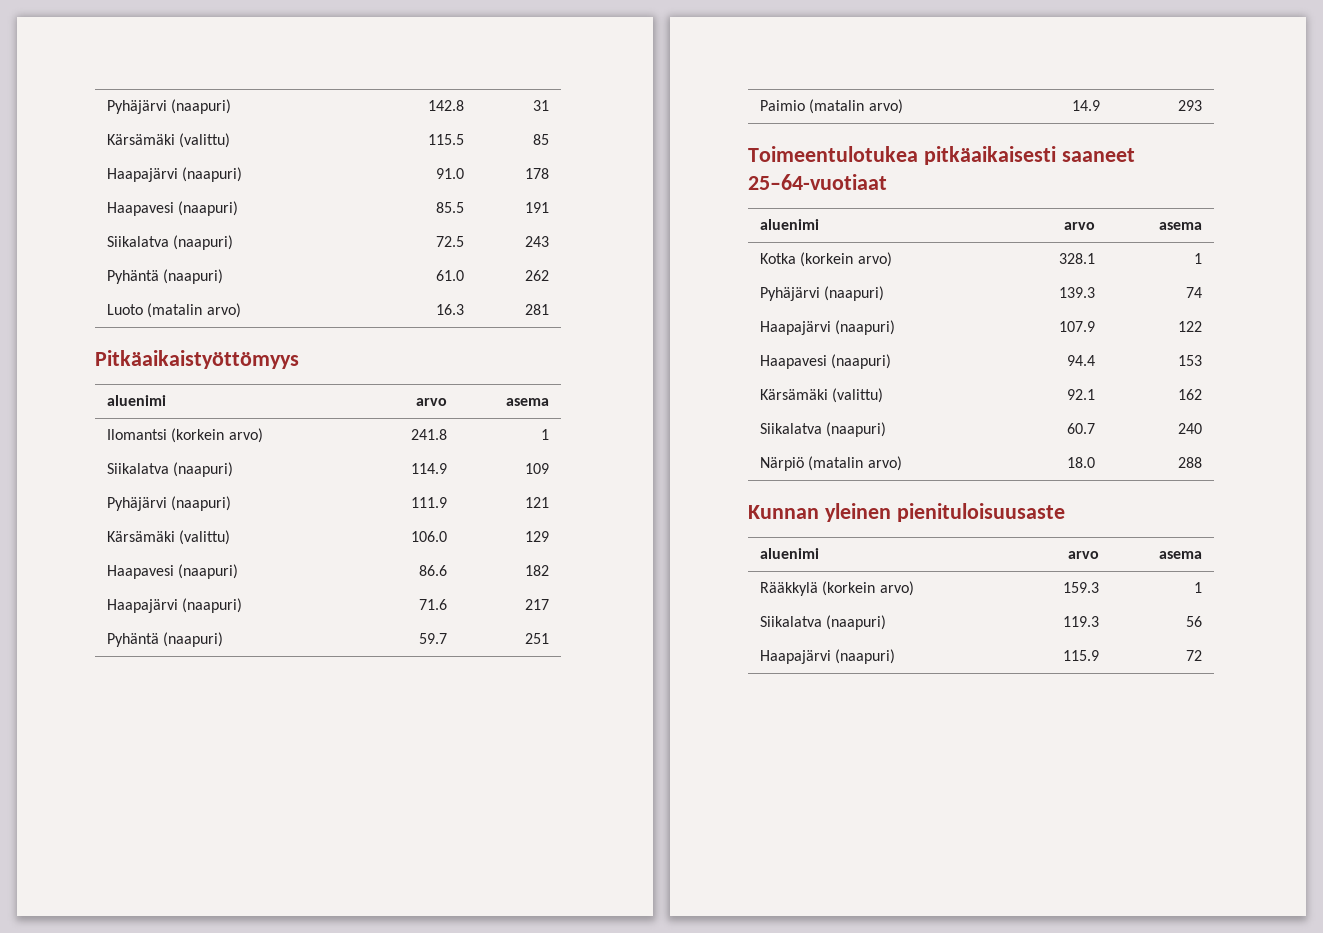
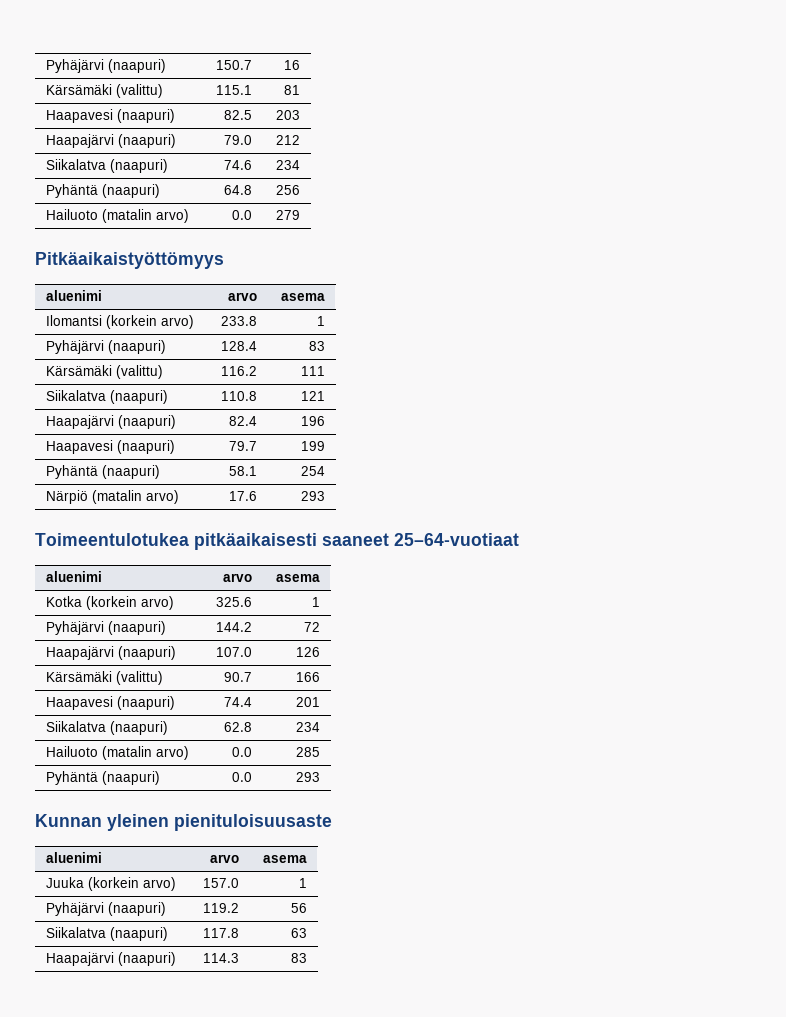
[107,99,232,114] [427,100,464,111] [532,100,549,111] [107,133,231,148] [427,134,464,145] [532,134,549,145] [107,167,243,182] [435,168,464,179] [524,168,549,179] [107,201,239,216] [435,202,464,213] [524,202,549,213] [107,235,234,250] [435,236,464,247] [524,236,549,247] [107,269,224,284] [435,270,464,281] [524,270,549,281] [107,303,241,318] [435,304,464,315] [524,304,549,315] Pyhäjärvi (naapuri) | 142.8 | 31 // Kärsämäki (valittu) | 115.5 | 85 // Haapajärvi (naapuri) | 91.0 | 178 // Haapavesi (naapuri) | 85.5 | 191 // Siikalatva (naapuri) | 72.5 | 243 // Pyhäntä (naapuri) | 61.0 | 262 // Luoto (matalin arvo) | 16.3 | 281 -> [46,59,167,73] [215,60,252,70] [283,60,300,70] [46,84,164,98] [215,85,252,95] [283,85,300,95] [46,109,176,123] [223,110,252,120] [275,110,300,120] [46,134,177,148] [223,135,252,145] [275,135,300,145] [46,159,169,173] [223,160,252,170] [275,160,300,170] [46,184,161,198] [223,185,252,195] [275,185,300,195] [46,209,190,223] [231,210,252,220] [275,210,300,220] Pyhäjärvi (naapuri) | 150.7 | 16 // Kärsämäki (valittu) | 115.1 | 81 // Haapavesi (naapuri) | 82.5 | 203 // Haapajärvi (naapuri) | 79.0 | 212 // Siikalatva (naapuri) | 74.6 | 234 // Pyhäntä (naapuri) | 64.8 | 256 // Hailuoto (matalin arvo) | 0.0 | 279
[410,429,447,440] [540,429,549,440] [107,462,234,477] [410,463,447,474] [524,463,549,474] [107,496,232,511] [410,497,447,508] [524,497,549,508] [107,530,231,545] [410,531,447,542] [524,531,549,542] [107,564,239,579] [418,565,447,576] [524,565,549,576] [107,598,243,613] [418,599,447,610] [524,599,549,610] [107,632,224,647] [418,633,447,644] [524,633,549,644] [760,99,903,114] [1071,100,1100,111] 241.8 | 1 // Siikalatva (naapuri) | 114.9 | 109 // Pyhäjärvi (naapuri) | 111.9 | 121 // Kärsämäki (valittu) | 106.0 | 129 // Haapavesi (naapuri) | 86.6 | 182 // Haapajärvi (naapuri) | 71.6 | 217 // Pyhäntä (naapuri) | 59.7 | 251 // Paimio (matalin arvo) | 14.9 -> [220,316,257,326] [316,316,325,326] [46,340,167,354] [220,341,257,351] [308,341,325,351] [46,365,164,379] [220,366,257,376] [300,366,325,376] [46,390,169,404] [220,391,257,401] [300,391,325,401] [46,415,177,429] [228,416,257,426] [300,416,325,426] [46,440,176,454] [228,441,257,451] [300,441,325,451] [46,465,161,479] [228,466,257,476] [300,466,325,476] [46,490,180,504] [228,491,257,501] 233.8 | 1 // Pyhäjärvi (naapuri) | 128.4 | 83 // Kärsämäki (valittu) | 116.2 | 111 // Siikalatva (naapuri) | 110.8 | 121 // Haapajärvi (naapuri) | 82.4 | 196 // Haapavesi (naapuri) | 79.7 | 199 // Pyhäntä (naapuri) | 58.1 | 254 // Närpiö (matalin arvo) | 17.6
[1058,253,1095,264] [1193,253,1202,264] [760,286,885,301] [1058,287,1095,298] [1185,287,1202,298] [760,320,896,335] [1058,321,1095,332] [1177,321,1202,332] [760,354,892,369] [1066,355,1095,366] [1177,355,1202,366] [760,388,884,403] [1066,389,1095,400] [1177,389,1202,400] [760,422,887,437] [1066,423,1095,434] [1177,423,1202,434] [760,456,902,471] [1066,457,1095,468] [1177,457,1202,468] 328.1 | 1 // Pyhäjärvi (naapuri) | 139.3 | 74 // Haapajärvi (naapuri) | 107.9 | 122 // Haapavesi (naapuri) | 94.4 | 153 // Kärsämäki (valittu) | 92.1 | 162 // Siikalatva (naapuri) | 60.7 | 240 // Närpiö (matalin arvo) | 18.0 | 288 -> [215,597,252,607] [311,597,320,607] [46,621,167,635] [215,622,252,632] [303,622,320,632] [46,646,177,660] [215,647,252,657] [295,647,320,657] [46,671,164,685] [223,672,252,682] [295,672,320,682] [46,696,176,710] [223,697,252,707] [295,697,320,707] [46,721,169,735] [223,722,252,732] [295,722,320,732] [46,746,190,760] [231,747,252,757] [295,747,320,757] [46,771,161,785] [231,772,252,782] [295,772,320,782] 325.6 | 1 // Pyhäjärvi (naapuri) | 144.2 | 72 // Haapajärvi (naapuri) | 107.0 | 126 // Kärsämäki (valittu) | 90.7 | 166 // Haapavesi (naapuri) | 74.4 | 201 // Siikalatva (naapuri) | 62.8 | 234 // Hailuoto (matalin arvo) | 0.0 | 285 // Pyhäntä (naapuri) | 0.0 | 293
[760,581,914,596] [1062,582,1099,593] [1193,582,1202,593] [760,615,887,630] [1062,616,1099,627] [1185,616,1202,627] [760,649,896,664] [1062,650,1099,661] [1185,650,1202,661] Rääkkylä (korkein arvo) | 159.3 | 1 // Siikalatva (naapuri) | 119.3 | 56 // Haapajärvi (naapuri) | 115.9 | 72 -> [46,877,177,891] [202,878,239,888] [298,878,307,888] [46,902,167,916] [202,903,239,913] [290,903,307,913] [46,927,169,941] [202,928,239,938] [290,928,307,938] [46,952,177,966] [202,953,239,963] [290,953,307,963] Juuka (korkein arvo) | 157.0 | 1 // Pyhäjärvi (naapuri) | 119.2 | 56 // Siikalatva (naapuri) | 117.8 | 63 // Haapajärvi (naapuri) | 114.3 | 83

